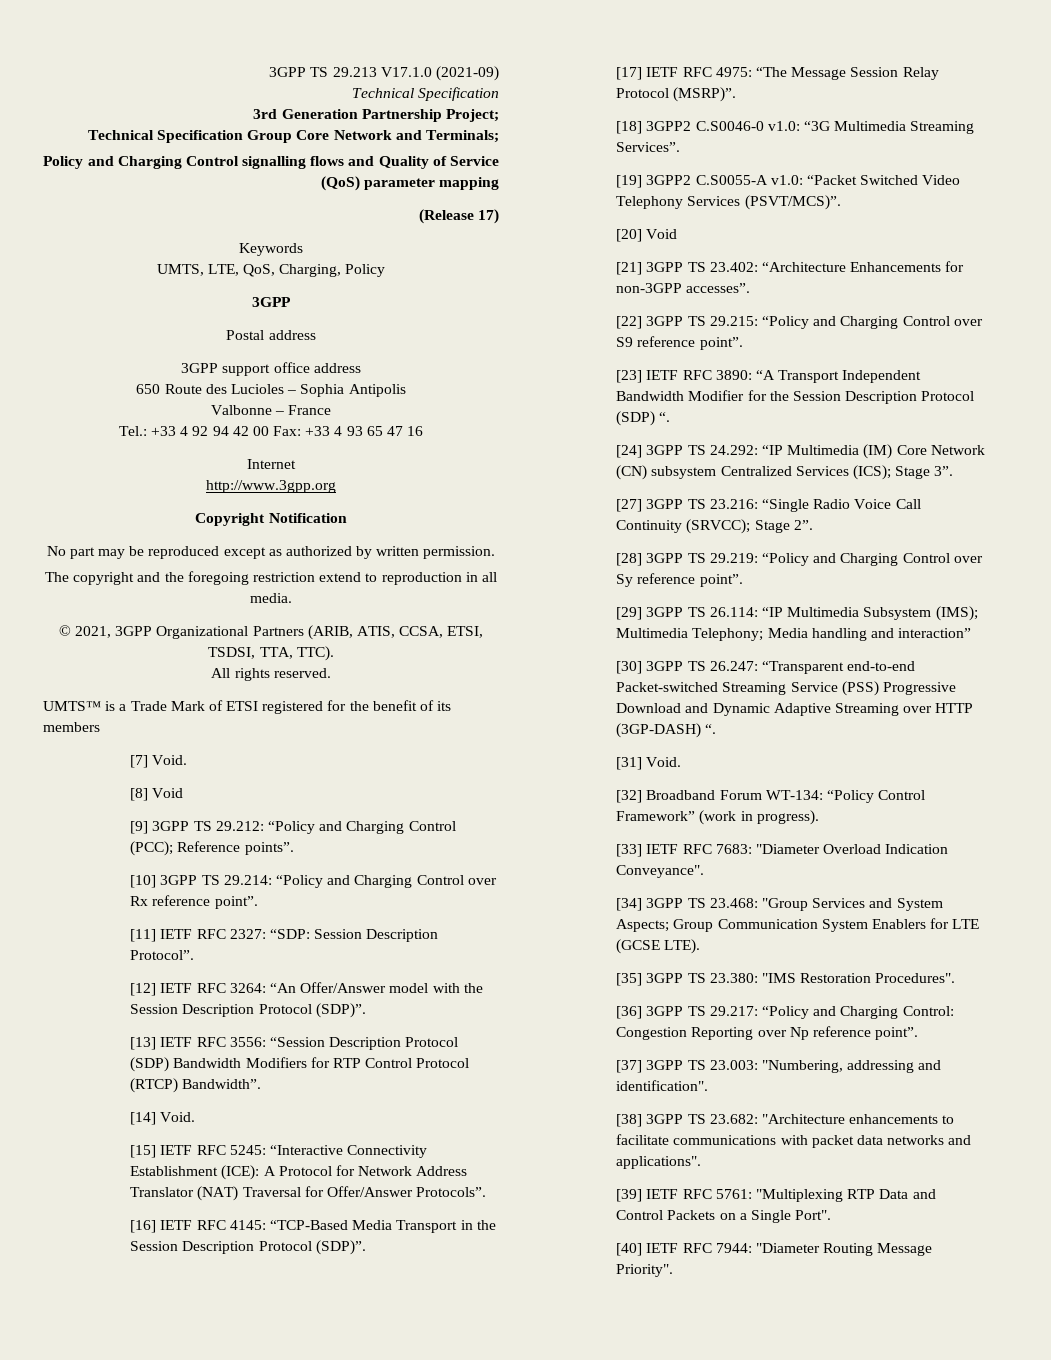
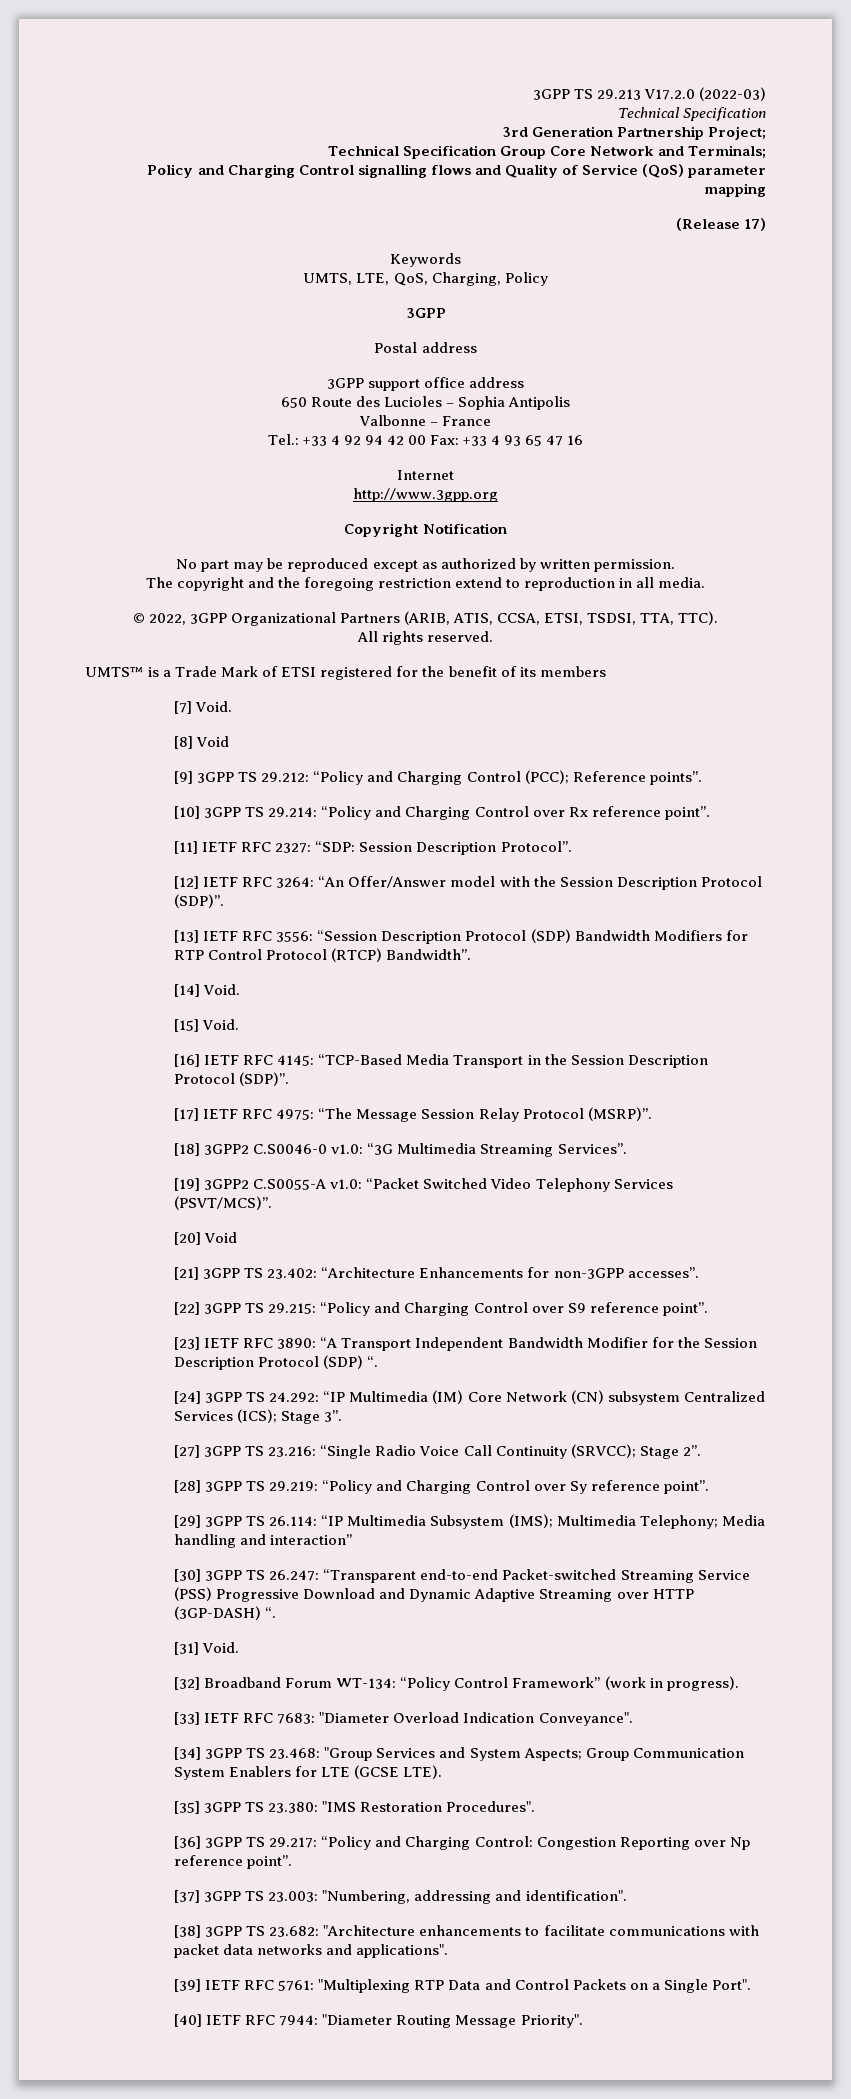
[380,66,499,81] V17.1.0 (2021-09) -> [643,87,766,101] V17.2.0 (2022-03)
[74,626,111,638] 2021, -> [148,613,186,625] 2022,
[160,1145,428,1158] [130,1165,468,1180] [130,1186,487,1201] IETF RFC 5245: “Interactive Connectivity Establishment (ICE): A Protocol for Network Address Translator (NAT) Traversal for Offer/Answer Protocols”. -> [202,1019,240,1030] Void.

